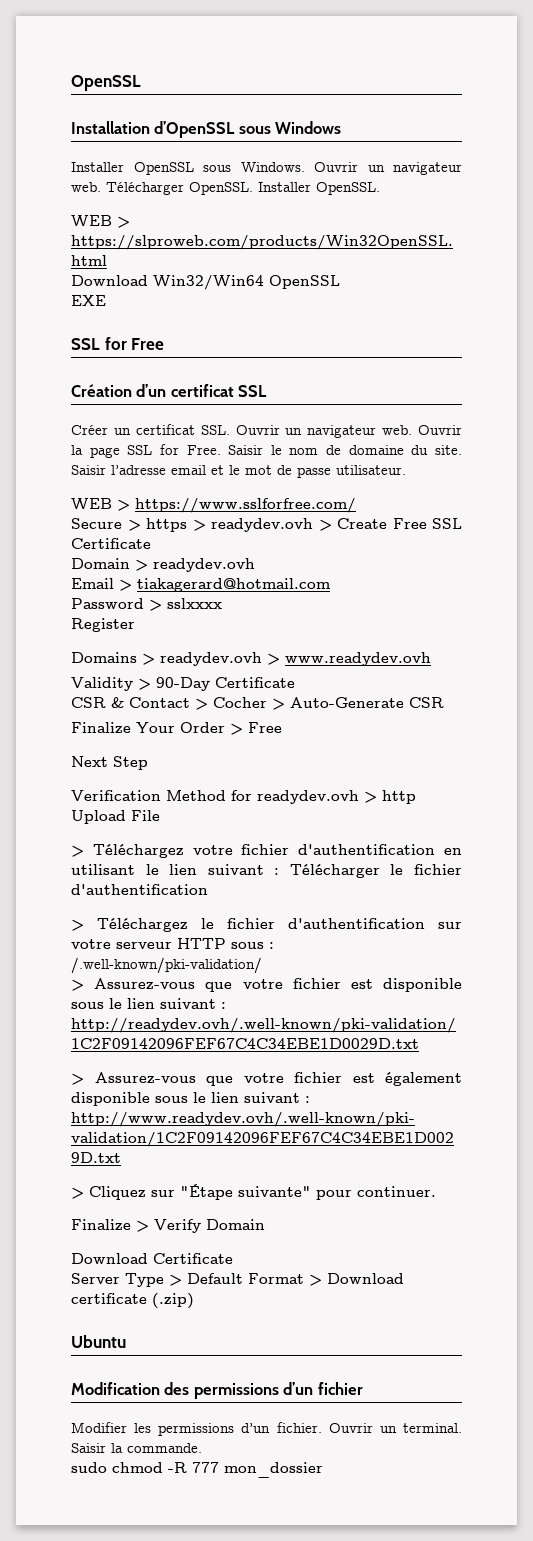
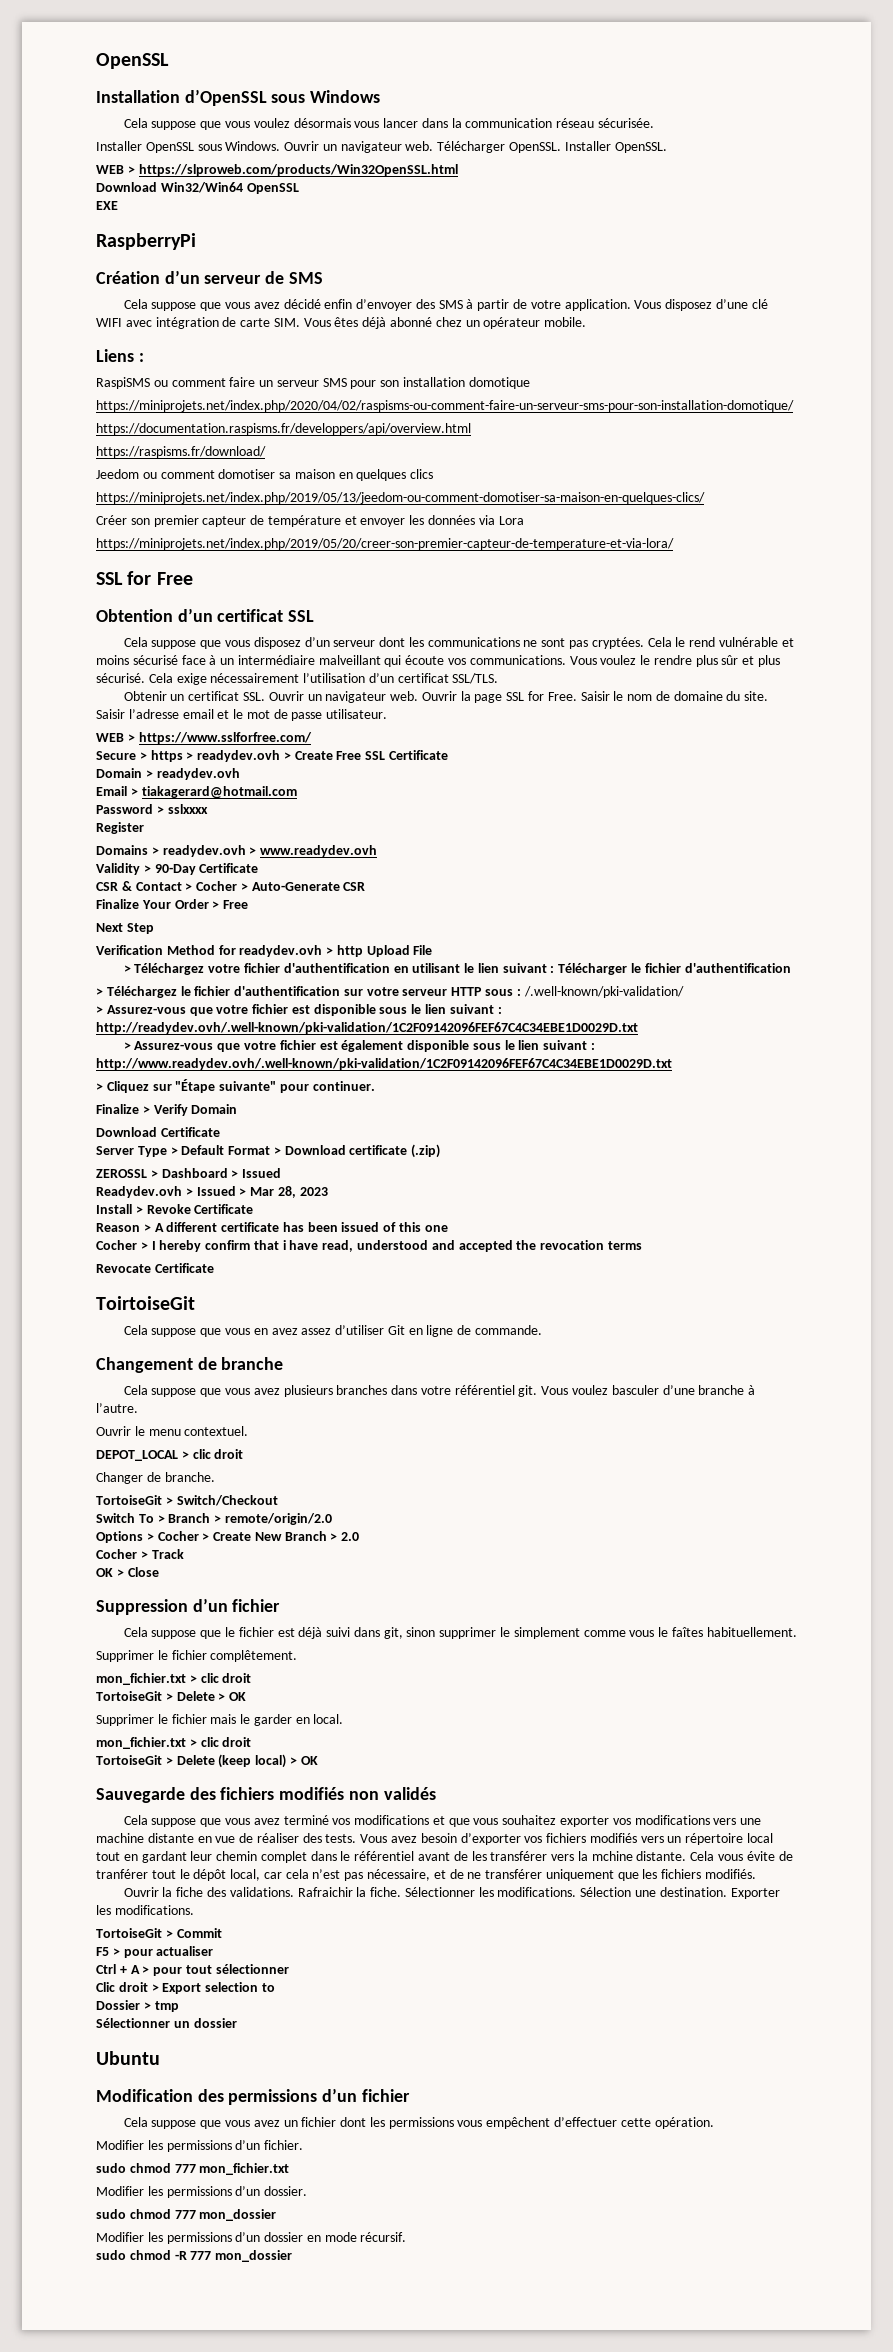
(342, 127) none -> [123,118,655,130] // Cela suppose que vous voulez désormais vous lancer dans la communication réseau sécurisée.
(106, 300) none -> [96,233,196,250] [96,270,323,284] [123,299,768,311] [96,317,587,329] [96,349,144,362] [96,377,530,389] [96,400,794,412] [96,423,471,435] [96,446,266,458] [96,469,434,481] [96,492,705,504] [96,515,524,527] [96,538,674,550] // RaspberryPi // Création d’un serveur de SMS // Cela suppose que vous avez décidé enfin d’envoyer des SMS à partir de votre application. Vous disposez d’une clé WIFI avec intégration de carte SIM. Vous êtes déjà abonné chez un opérateur mobile. // Liens : // RaspiSMS ou comment faire un serveur SMS pour son installation domotique // https://miniprojets.net/index.php/2020/04/02/raspisms-ou-comment-faire-un-serveur-sms-pour-son-installation-domotique/ // https://documentation.raspisms.fr/developpers/api/overview.html // https://raspisms.fr/download/ // Jeedom ou comment domotiser sa maison en quelques clics // https://miniprojets.net/index.php/2019/05/13/jeedom-ou-comment-domotiser-sa-maison-en-quelques-clics/ // Créer son premier capteur de température et envoyer les données via Lora // https://miniprojets.net/index.php/2019/05/20/creer-son-premier-capteur-de-temperature-et-via-lora/
[71,384,132,397] Création -> [96,609,173,622] Obtention
[71,425,108,435] Créer -> [123,637,794,649] [96,655,781,667] [96,673,499,685] [123,691,167,701] Cela suppose que vous disposez d’un serveur dont les communications ne sont pas cryptées. Cela le rend vulnérable et moins sécurisé face à un intermédiaire malveillant qui écoute vos communications. Vous voulez le rendre plus sûr et plus sécurisé. Cela exige nécessairement l’utilisation d’un certificat SSL/TLS. // Obtenir
(194, 1301) none -> [96,1168,282,1178] [96,1186,328,1198] [96,1204,254,1214] [96,1222,448,1232] [96,1240,642,1252] [96,1263,214,1273] [96,1296,195,1310] [123,1325,543,1337] [96,1357,284,1373] [123,1385,756,1397] [96,1403,138,1413] [96,1426,249,1436] [96,1449,244,1461] [96,1472,215,1484] [96,1495,278,1506] [96,1513,332,1525] [96,1531,360,1543] [96,1549,184,1559] [96,1567,159,1577] [96,1598,281,1615] [123,1627,797,1639] [96,1650,298,1662] [96,1673,252,1685] [96,1691,247,1701] [96,1714,344,1726] [96,1737,252,1749] [96,1754,318,1768] [96,1787,436,1803] [123,1815,762,1827] [96,1833,774,1845] [96,1851,793,1863] [96,1869,757,1881] [123,1887,780,1899] [96,1905,194,1915] [96,1928,222,1938] [96,1946,214,1958] [96,1964,289,1976] [96,1982,275,1994] [96,2000,179,2012] [96,2018,237,2028] // ZEROSSL > Dashboard > Issued // Readydev.ovh > Issued > Mar 28, 2023 // Install > Revoke Certificate // Reason > A different certificate has been issued of this one // Cocher > I hereby confirm that i have read, understood and accepted the revocation terms // Revocate Certificate // ToirtoiseGit // Cela suppose que vous en avez assez d’utiliser Git en ligne de commande. // Changement de branche // Cela suppose que vous avez plusieurs branches dans votre référentiel git. Vous voulez basculer d’une branche à l’autre. // Ouvrir le menu contextuel. // DEPOT_LOCAL > clic droit // Changer de branche. // TortoiseGit > Switch/Checkout // Switch To > Branch > remote/origin/2.0 // Options > Cocher > Create New Branch > 2.0 // Cocher > Track // OK > Close // Suppression d’un fichier // Cela suppose que le fichier est déjà suivi dans git, sinon supprimer le simplement comme vous le faîtes habituellement. // Supprimer le fichier complêtement. // mon_fichier.txt > clic droit // TortoiseGit > Delete > OK // Supprimer le fichier mais le garder en local. // mon_fichier.txt > clic droit // TortoiseGit > Delete (keep local) > OK // Sauvegarde des fichiers modifiés non validés // Cela suppose que vous avez terminé vos modifications et que vous souhaitez exporter vos modifications vers une machine distante en vue de réaliser des tests. Vous avez besoin d’exporter vos fichiers modifiés vers un répertoire local tout en gardant leur chemin complet dans le référentiel avant de les transférer vers la mchine distante. Cela vous évite de tranférer tout le dépôt local, car cela n’est pas nécessaire, et de ne transférer uniquement que les fichiers modifiés. // Ouvrir la fiche des validations. Rafraichir la fiche. Sélectionner les modifications. Sélection une destination. Exporter les modifications. // TortoiseGit > Commit // F5 > pour actualiser // Ctrl + A > pour tout sélectionner // Clic droit > Export selection to // Dossier > tmp // Sélectionner un dossier
(363, 1388) none -> [123,2117,714,2129] // Cela suppose que vous avez un fichier dont les permissions vous empêchent d’effectuer cette opération.
[328,1423,463,1433] [71,1443,202,1453] Ouvrir un terminal. Saisir la commande. -> [96,2163,290,2175] [96,2186,308,2198] [96,2209,277,2221] [96,2232,407,2244] // sudo chmod 777 mon_fichier.txt // Modifier les permissions d’un dossier. // sudo chmod 777 mon_dossier // Modifier les permissions d’un dossier en mode récursif.

